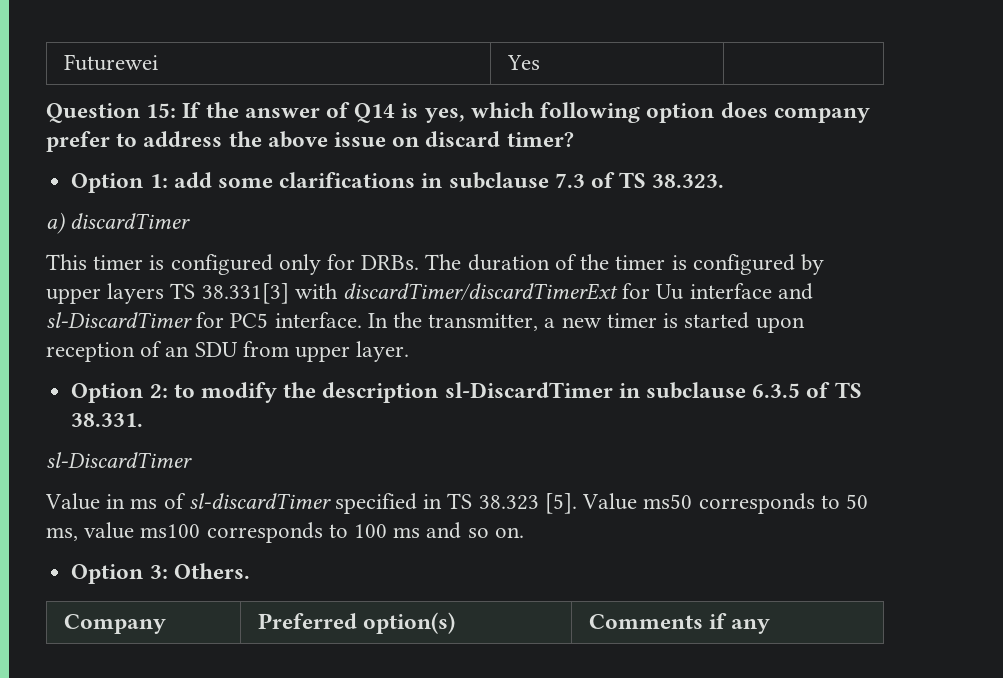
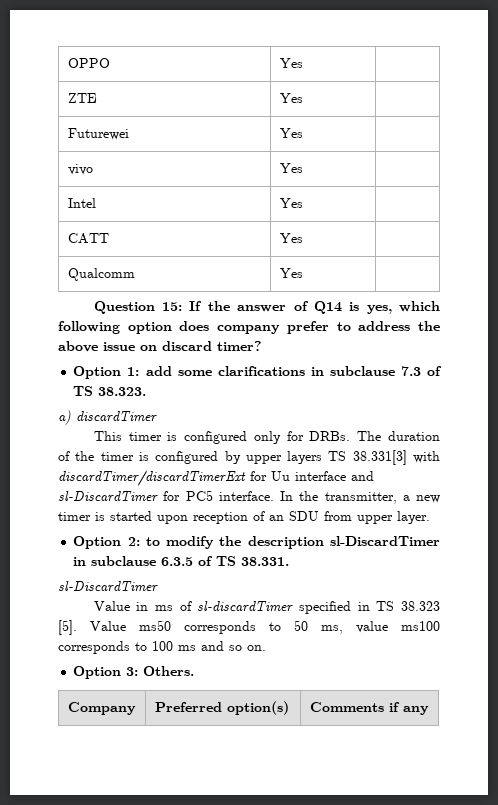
[63,54,158,71] Futurewei -> [67,58,110,68] [279,58,303,68] [67,93,97,103] [279,93,303,103] [67,128,129,140] [279,128,303,138] [67,164,93,175] [279,163,303,173] [67,198,96,208] [279,198,303,208] [67,233,109,244] [279,233,303,243] [67,268,135,281] OPPO | Yes | // ZTE | Yes | // Futurewei | Yes | // vivo | Yes | // Intel | Yes | // CATT | Yes | // Qualcomm

